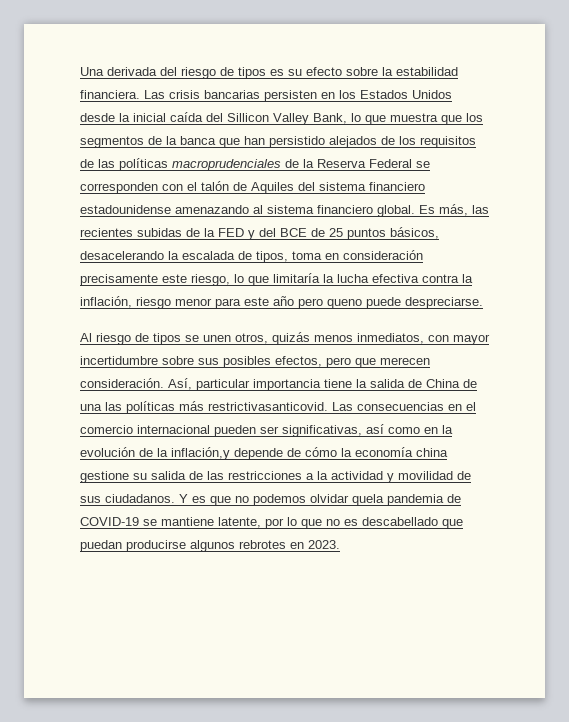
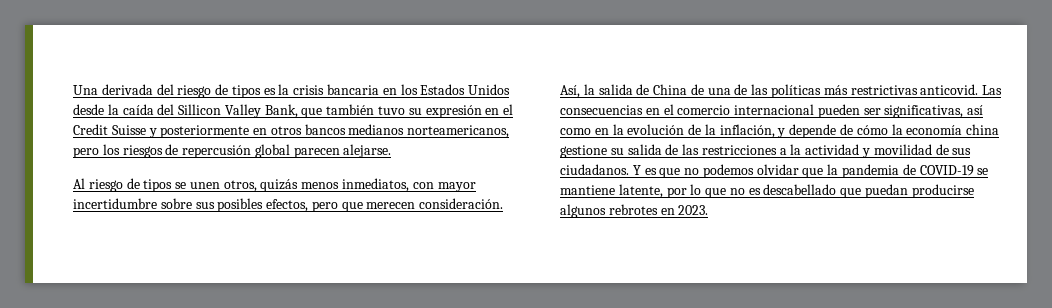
[288,67,458,76] [80,90,317,102] su efecto sobre la estabilidad financiera. Las crisis bancarias persisten -> [278,84,380,95] la crisis bancaria
[133,113,166,122] inicial -> (119, 109) none
[351,113,483,125] [80,136,476,148] [80,158,430,171] [80,181,425,194] [80,204,489,217] [80,227,439,240] [80,250,423,263] [80,273,473,286] [80,296,483,309] lo que muestra que los segmentos de la banca que han persistido alejados de los requisitos de las políticas macroprudenciales de la Reserva Federal se corresponden con el talón de Aquiles del sistema financiero estadounidense amenazando al sistema financiero global. Es más, las recientes subidas de la FED y del BCE de 25 puntos básicos, desacelerando la escalada de tipos, toma en consideración precisamente este riesgo, lo que limitaría la lucha efectiva contra la inflación, riesgo menor para este año pero queno puede despreciarse. -> [301,104,514,118] [73,124,510,138] [73,144,392,158] que también tuvo su expresión en el Credit Suisse y posteriormente en otros bancos medianos norteamericanos, pero los riesgos de repercusión global parecen alejarse.
[196,379,352,391] particular importancia tiene -> (580, 91) none
(102, 407) none -> [734,84,748,95] de
[208,402,328,411] restrictivasanticovid. -> [850,84,979,95] restrictivas anticovid.
[171,447,230,460] inflación,y -> [719,124,786,138] inflación, y
[352,494,384,506] quela -> [802,164,839,178] que la

